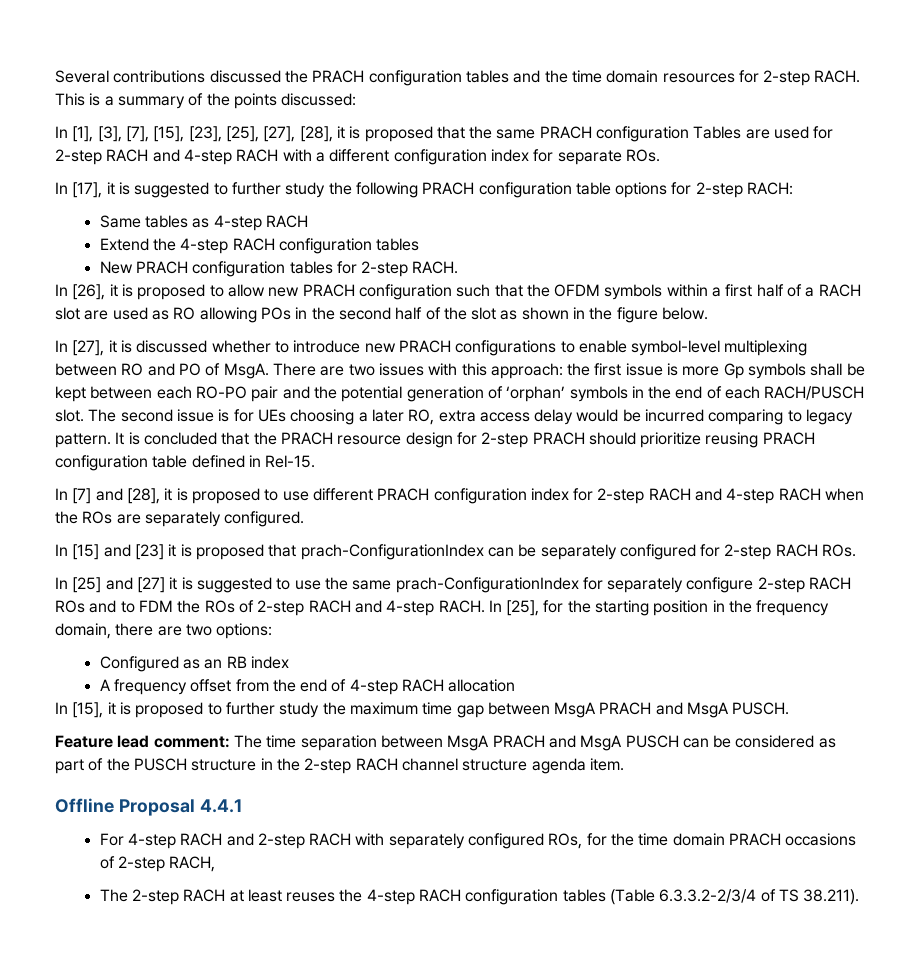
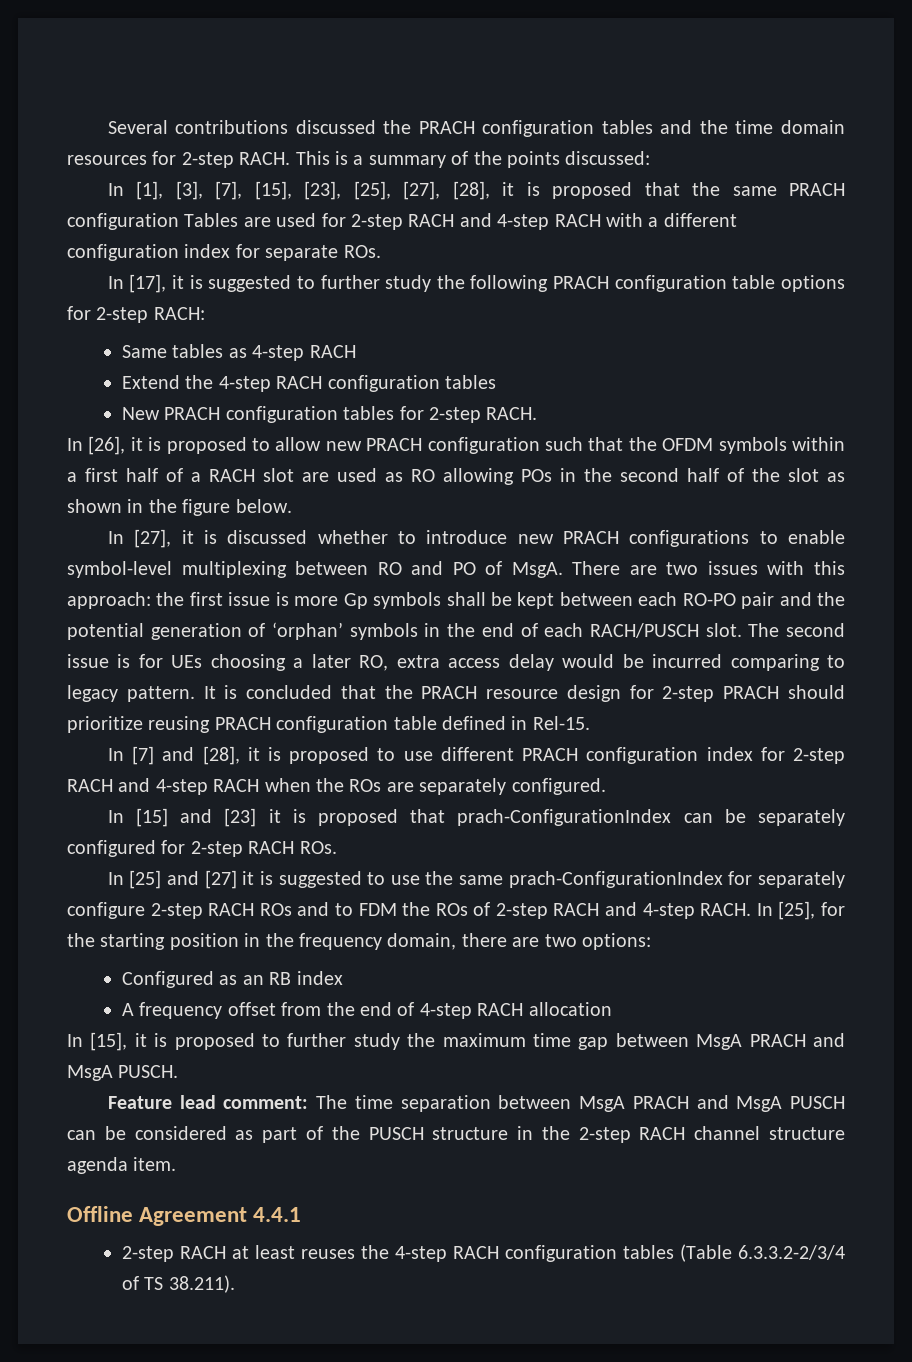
[118,799,195,816] Proposal -> [139,1207,248,1226] Agreement
[99,833,857,849] [99,856,216,872] [99,889,128,902] For 4-step RACH and 2-step RACH with separately configured ROs, for the time domain PRACH occasions of 2-step RACH, // The -> (302, 1214) none

